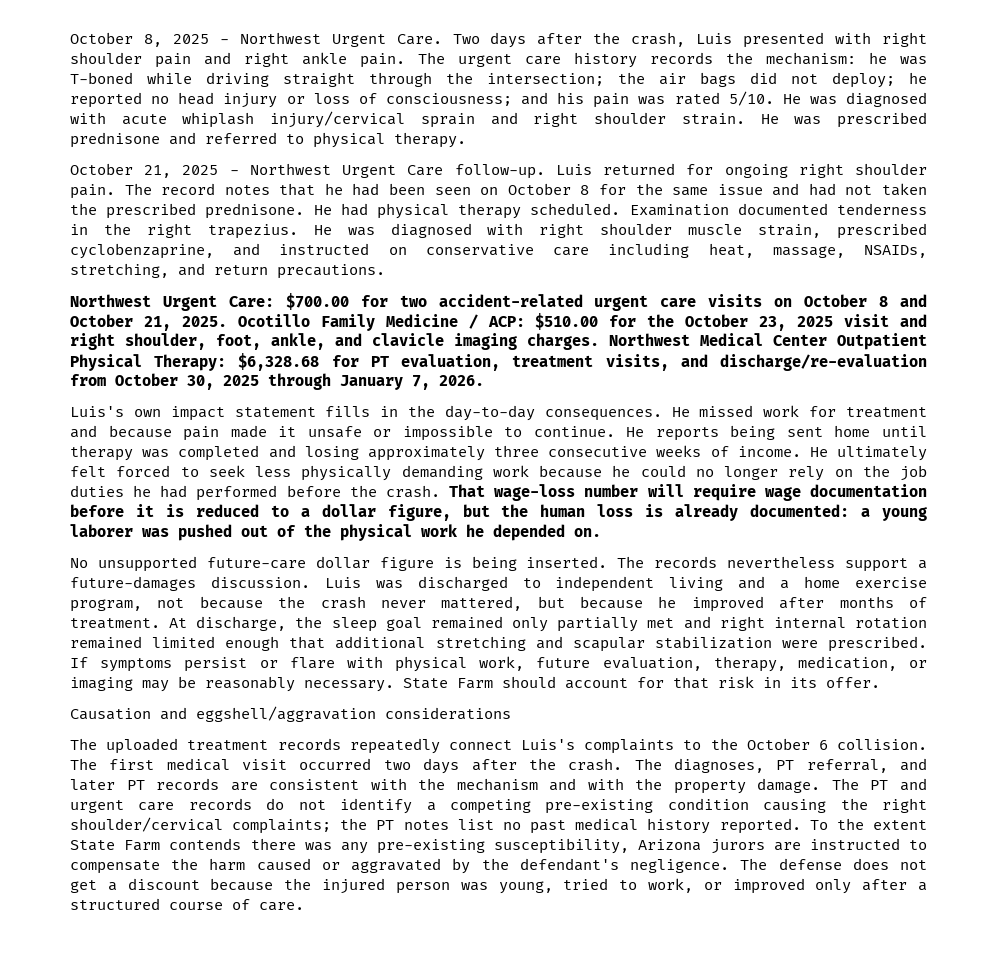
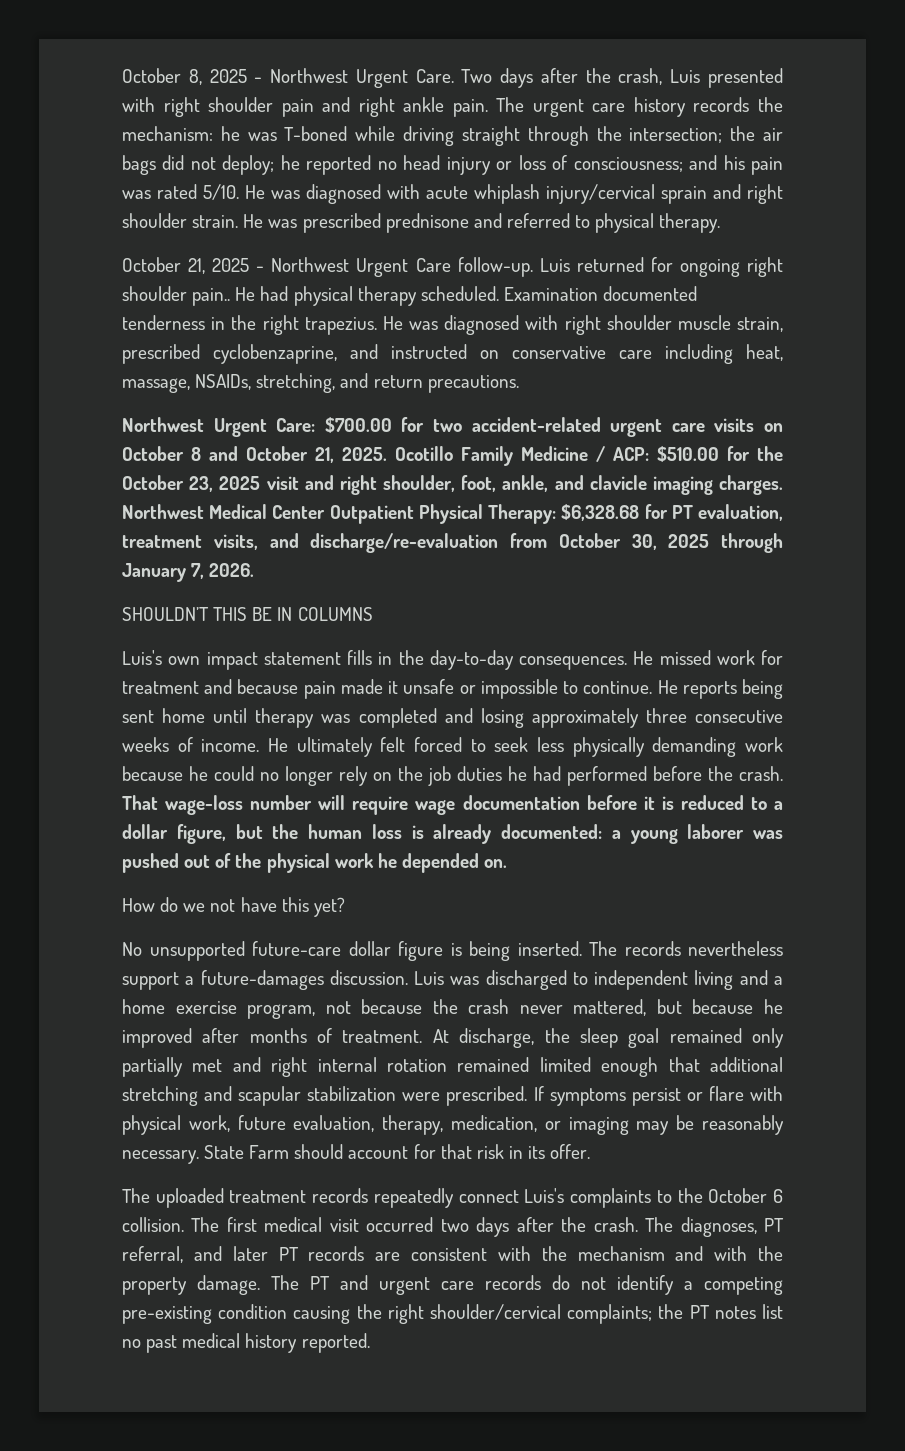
[70,183,927,199] [70,203,305,219] pain. The record notes that he had been seen on October 8 for the same issue and had not taken the prescribed prednisone. -> [192,288,231,306] pain..
(484, 380) none -> [122,607,373,621] // SHOULDN’T THIS BE IN COLUMNS
(601, 532) none -> [122,897,345,917] // How do we not have this yet?
[70,706,511,722] // Causation and eggshell/aggravation considerations -> (591, 1151) none
[809,818,927,830] [70,838,927,854] [70,858,928,874] [70,878,927,894] [70,898,304,911] To the extent State Farm contends there was any pre-existing susceptibility, Arizona jurors are instructed to compensate the harm caused or aggravated by the defendant's negligence. The defense does not get a discount because the injured person was young, tried to work, or improved only after a structured course of care. -> (370, 1343) none

